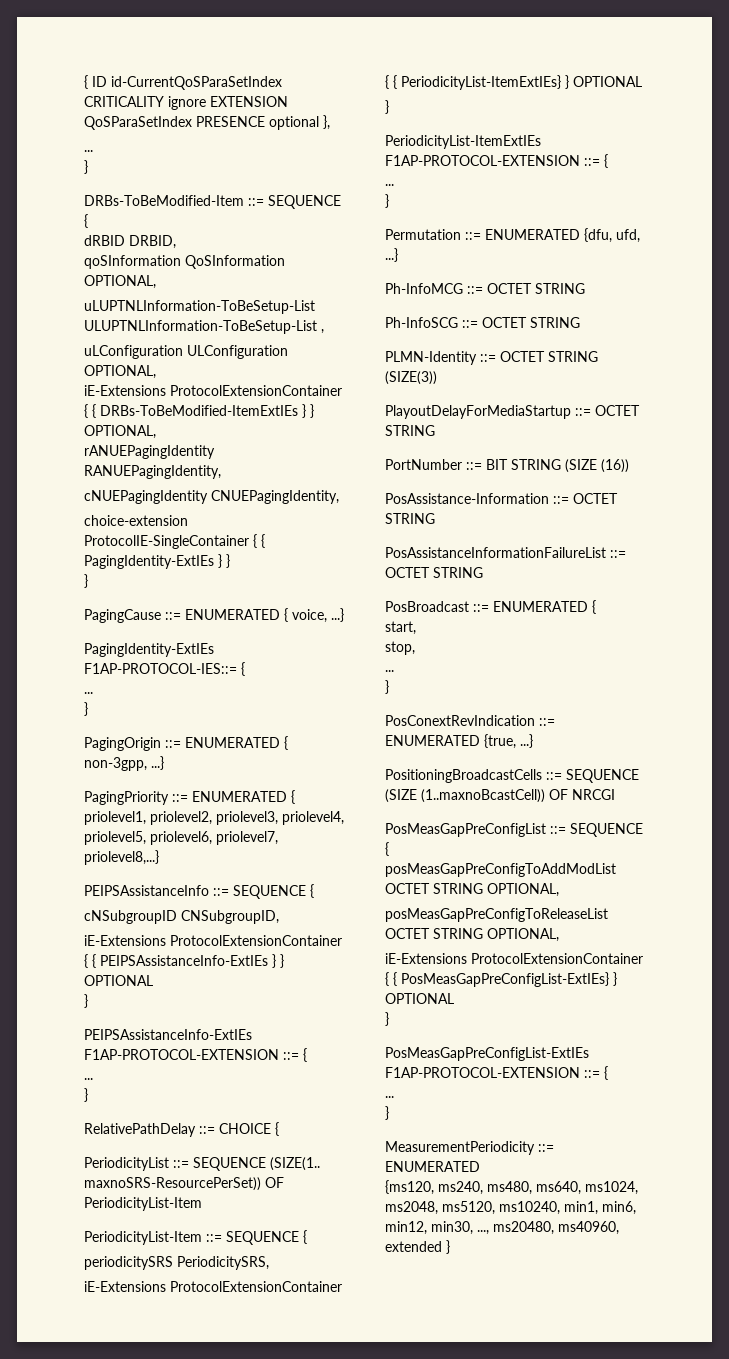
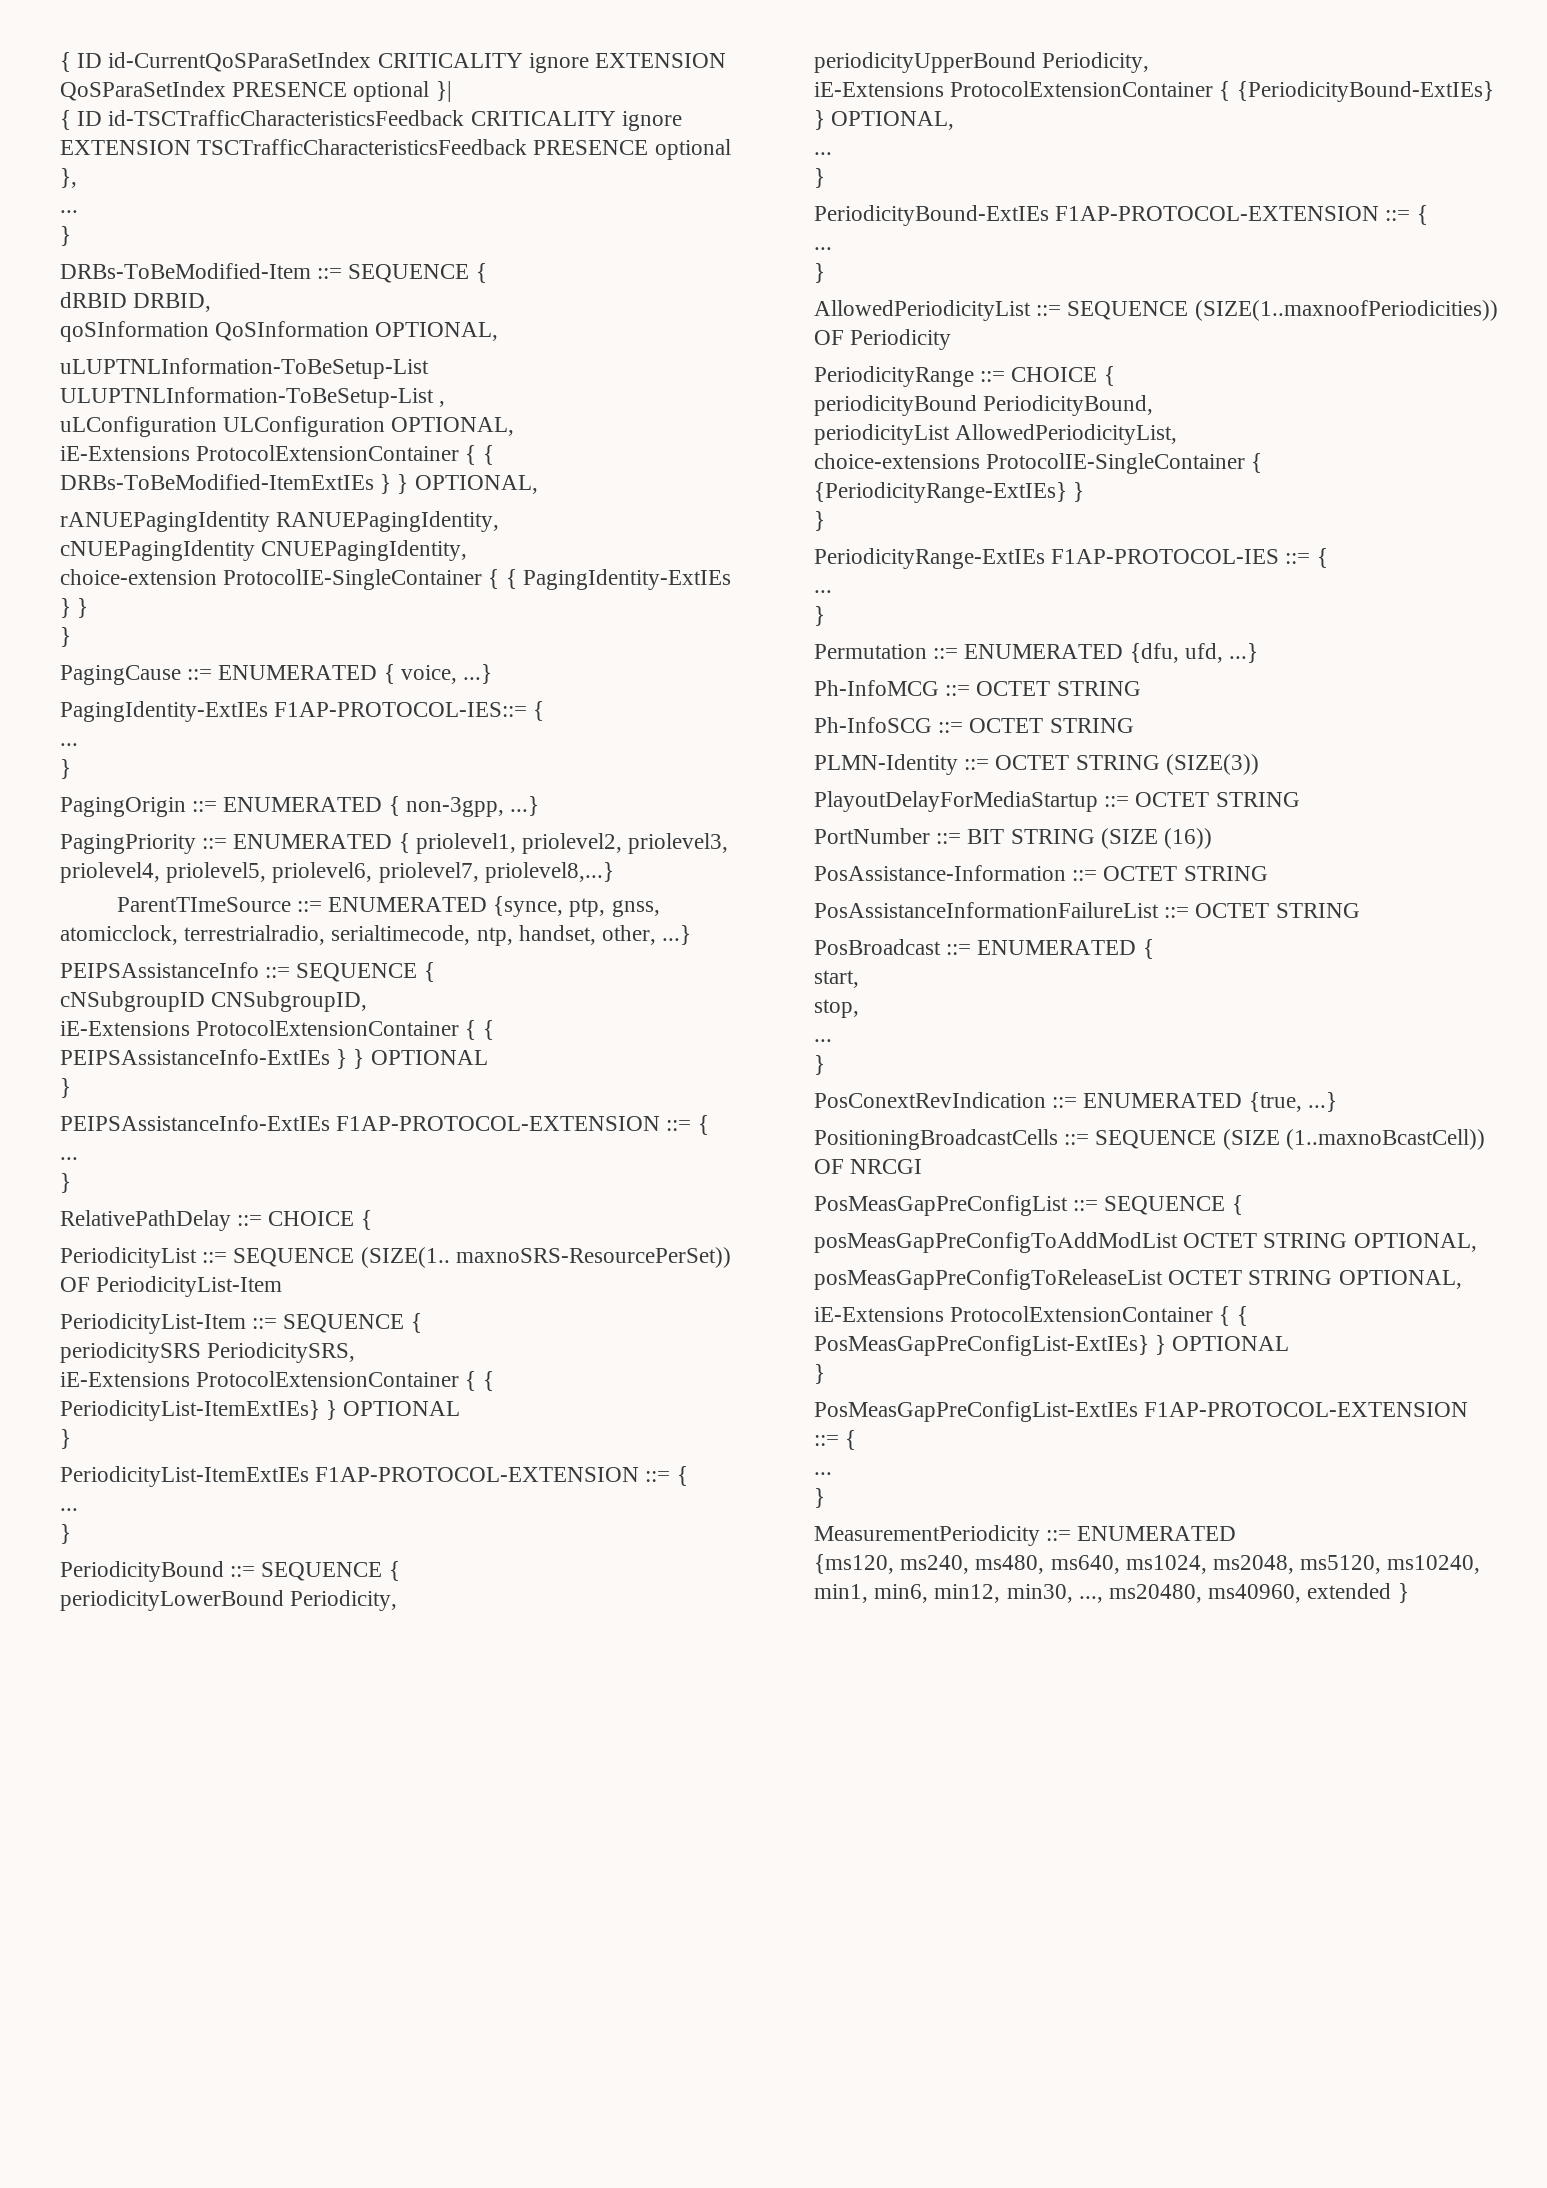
(319, 123) none -> [435,81,452,102] [60,110,682,131] [60,139,731,160] }| // { ID id-TSCTrafficCharacteristicsFeedback CRITICALITY ignore EXTENSION TSCTrafficCharacteristicsFeedback PRESENCE optional
(159, 857) none -> [116,896,660,917] [60,925,692,946] // ParentTImeSource ::= ENUMERATED {synce, ptp, gnss, atomicclock, terrestrialradio, serialtimecode, ntp, handset, other, ...}
(389, 201) none -> [60,1561,400,1582] [60,1590,398,1611] [814,52,1150,73] [814,81,1494,102] [814,110,955,130] [814,152,832,155] [814,168,825,188] [814,205,1428,226] [814,247,832,250] [814,263,825,283] [814,300,1498,321] [814,329,952,350] [814,366,1115,387] [814,395,1154,416] [814,424,1178,445] [814,453,1263,474] [814,482,1085,503] [814,511,825,531] [814,548,1328,569] [814,590,832,593] [814,606,825,626] // PeriodicityBound ::= SEQUENCE { // periodicityLowerBound Periodicity, // periodicityUpperBound Periodicity, // iE-Extensions ProtocolExtensionContainer { {PeriodicityBound-ExtIEs} } OPTIONAL, // ... // } // PeriodicityBound-ExtIEs F1AP-PROTOCOL-EXTENSION ::= { // ... // } // AllowedPeriodicityList ::= SEQUENCE (SIZE(1..maxnoofPeriodicities)) OF Periodicity // PeriodicityRange ::= CHOICE { // periodicityBound PeriodicityBound, // periodicityList AllowedPeriodicityList, // choice-extensions ProtocolIE-SingleContainer { {PeriodicityRange-ExtIEs} } // } // PeriodicityRange-ExtIEs F1AP-PROTOCOL-IES ::= { // ... // }

